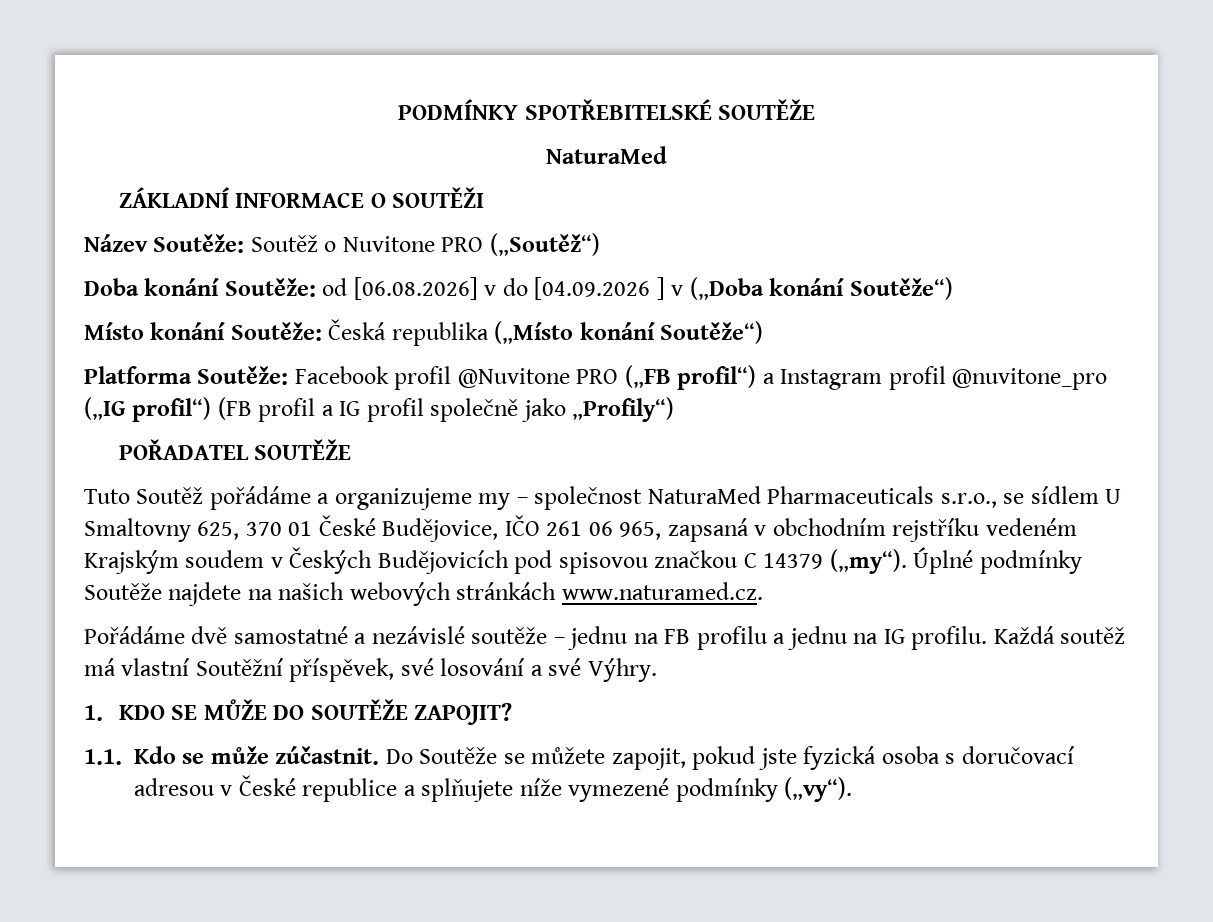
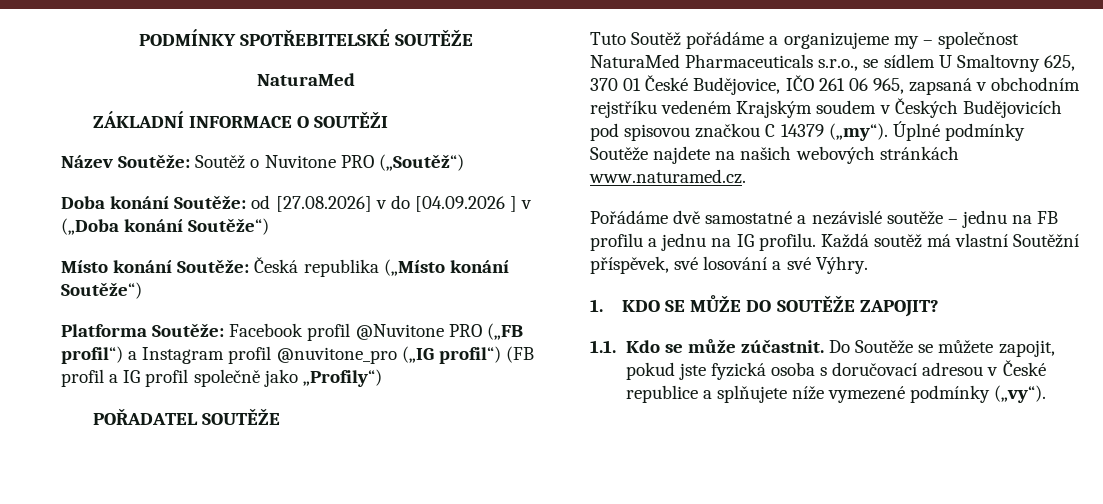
[353,277,478,300] [06.08.2026] -> [275,196,372,212] [27.08.2026]

